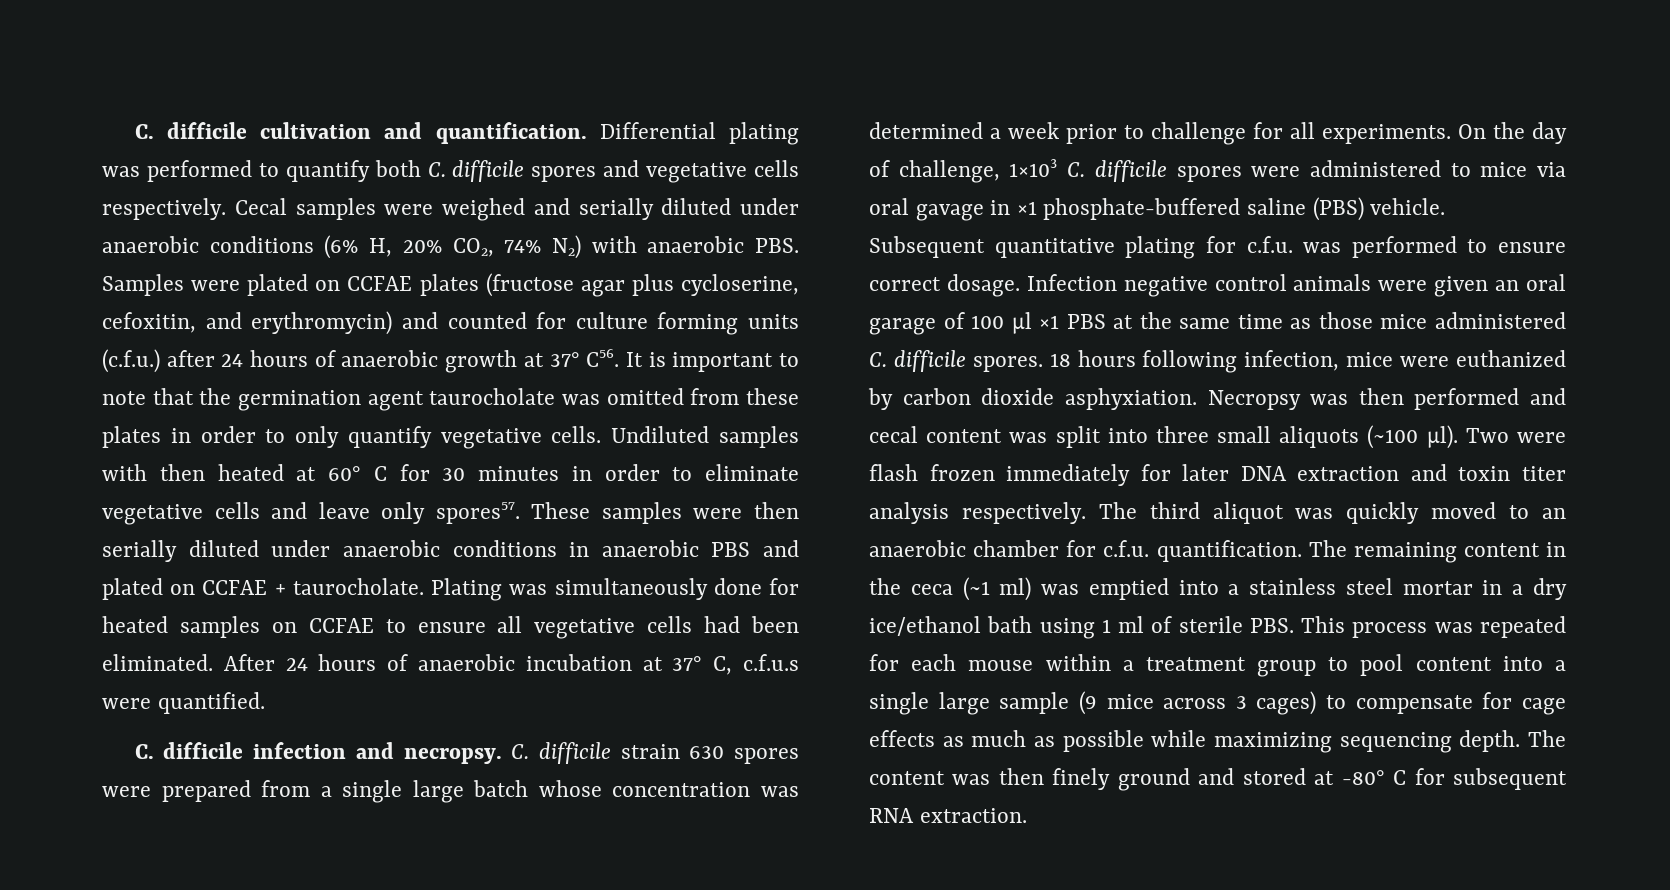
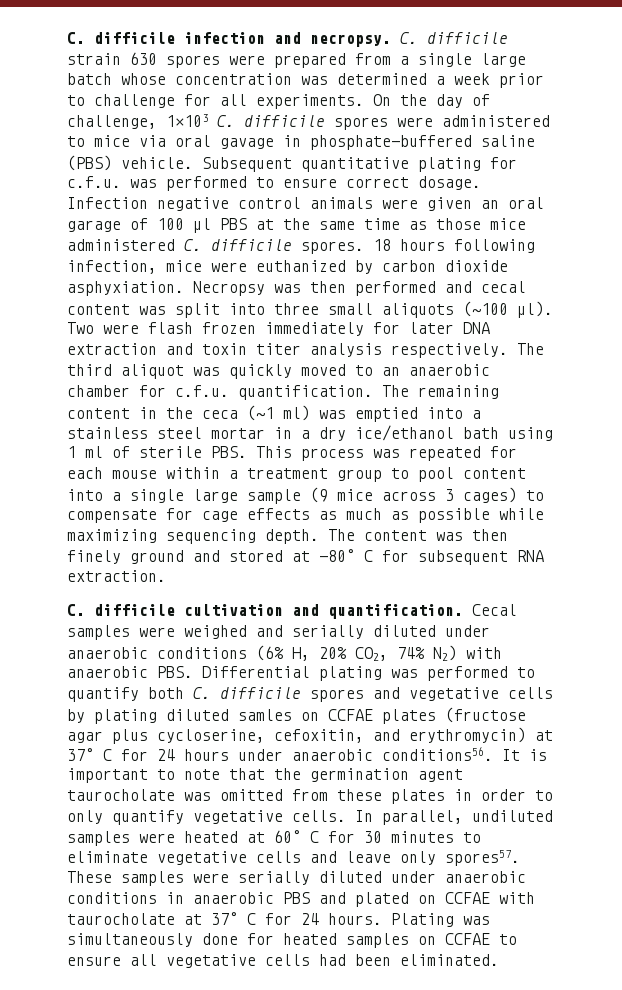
[134,122,800,145] [102,160,799,183] [102,198,799,221] [102,235,799,259] [102,273,799,297] [102,311,799,335] [102,349,800,373] [102,388,799,411] [102,426,799,449] [102,464,799,481] [102,502,799,525] [102,540,799,562] [102,578,799,601] [102,616,799,639] [102,654,799,675] [102,692,265,714] [134,742,244,759] C. difficile cultivation and quantification. Differential plating was performed to quantify both C. difficile spores and vegetative cells respectively. Cecal samples were weighed and serially diluted under anaerobic conditions (6% H, 20% CO2, 74% N2) with anaerobic PBS. Samples were plated on CCFAE plates (fructose agar plus cycloserine, cefoxitin, and erythromycin) and counted for culture forming units (c.f.u.) after 24 hours of anaerobic growth at 37° C56. It is important to note that the germination agent taurocholate was omitted from these plates in order to only quantify vegetative cells. Undiluted samples with then heated at 60° C for 30 minutes in order to eliminate vegetative cells and leave only spores57. These samples were then serially diluted under anaerobic conditions in anaerobic PBS and plated on CCFAE + taurocholate. Plating was simultaneously done for heated samples on CCFAE to ensure all vegetative cells had been eliminated. After 24 hours of anaerobic incubation at 37° C, c.f.u.s were quantified. // C. difficile -> [67,32,175,44] C. difficile
[1016,201,1037,215] ×1 -> (301, 141) none
[1039,315,1060,329] ×1 -> (211, 225) none
(1027, 815) none -> [67,604,517,619] [67,625,490,640] [67,645,502,661] [67,666,535,681] [67,687,553,702] [67,707,526,724] [67,727,553,744] [67,747,547,761] [67,768,463,783] [67,789,553,804] [67,810,553,825] [67,830,481,846] [67,850,520,866] [67,871,526,886] [67,892,535,907] [67,912,490,927] [67,933,517,948] [67,954,499,968] // C. difficile cultivation and quantification. Cecal samples were weighed and serially diluted under anaerobic conditions (6% H, 20% CO2, 74% N2) with anaerobic PBS. Differential plating was performed to quantify both C. difficile spores and vegetative cells by plating diluted samles on CCFAE plates (fructose agar plus cycloserine, cefoxitin, and erythromycin) at 37° C for 24 hours under anaerobic conditions56. It is important to note that the germination agent taurocholate was omitted from these plates in order to only quantify vegetative cells. In parallel, undiluted samples were heated at 60° C for 30 minutes to eliminate vegetative cells and leave only spores57. These samples were serially diluted under anaerobic conditions in anaerobic PBS and plated on CCFAE with taurocholate at 37° C for 24 hours. Plating was simultaneously done for heated samples on CCFAE to ensure all vegetative cells had been eliminated.

